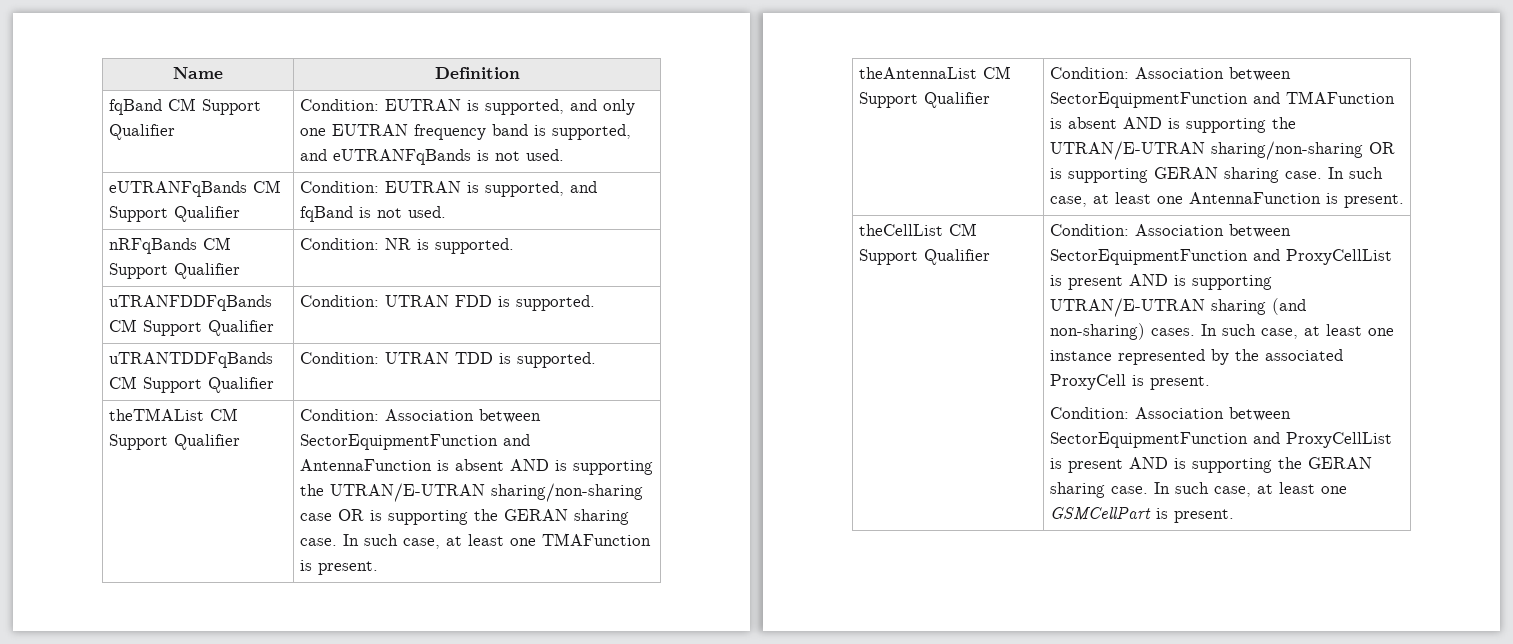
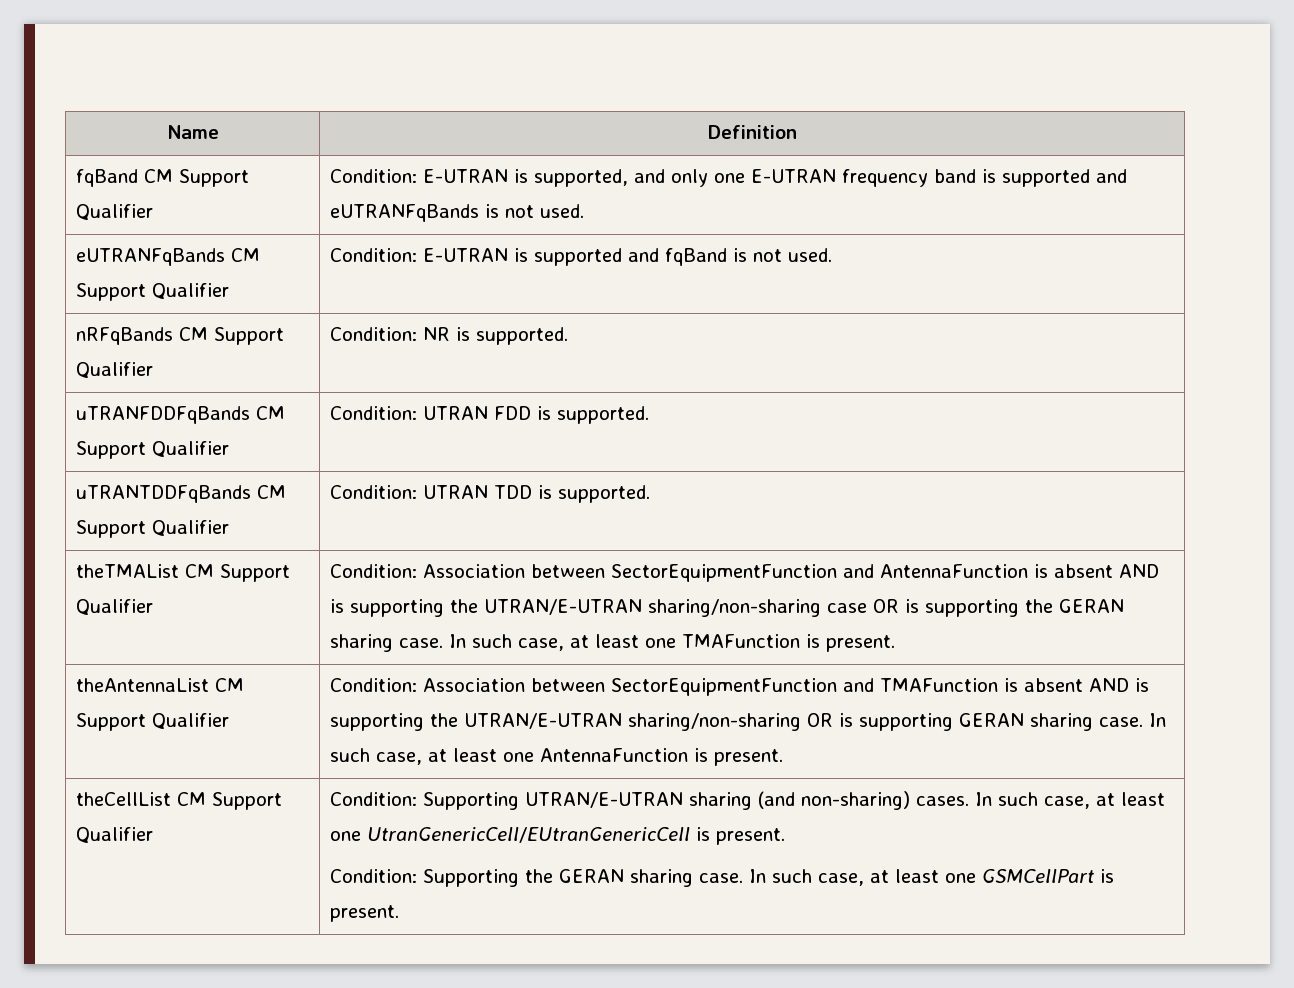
[384,99,461,111] EUTRAN -> [422,169,508,183] E-UTRAN
[331,124,408,136] EUTRAN -> [750,169,836,183] E-UTRAN
[551,124,631,140] supported, -> [1001,169,1090,187] supported
[384,181,564,197] EUTRAN is supported, -> [422,248,622,266] E-UTRAN is supported
[1134,224,1291,238] [1049,249,1392,265] [1049,274,1272,290] Association between SectorEquipmentFunction and ProxyCellList is present AND is supporting -> [422,792,519,810] Supporting
[1049,349,1343,365] [1049,374,1210,390] [1049,407,1291,421] [1049,432,1392,448] [1049,457,1272,473] instance represented by the associated ProxyCell is present. // Condition: Association between SectorEquipmentFunction and ProxyCellList is present AND is supporting -> [366,827,785,845] [329,869,519,887] UtranGenericCell/EUtranGenericCell is present. // Condition: Supporting

